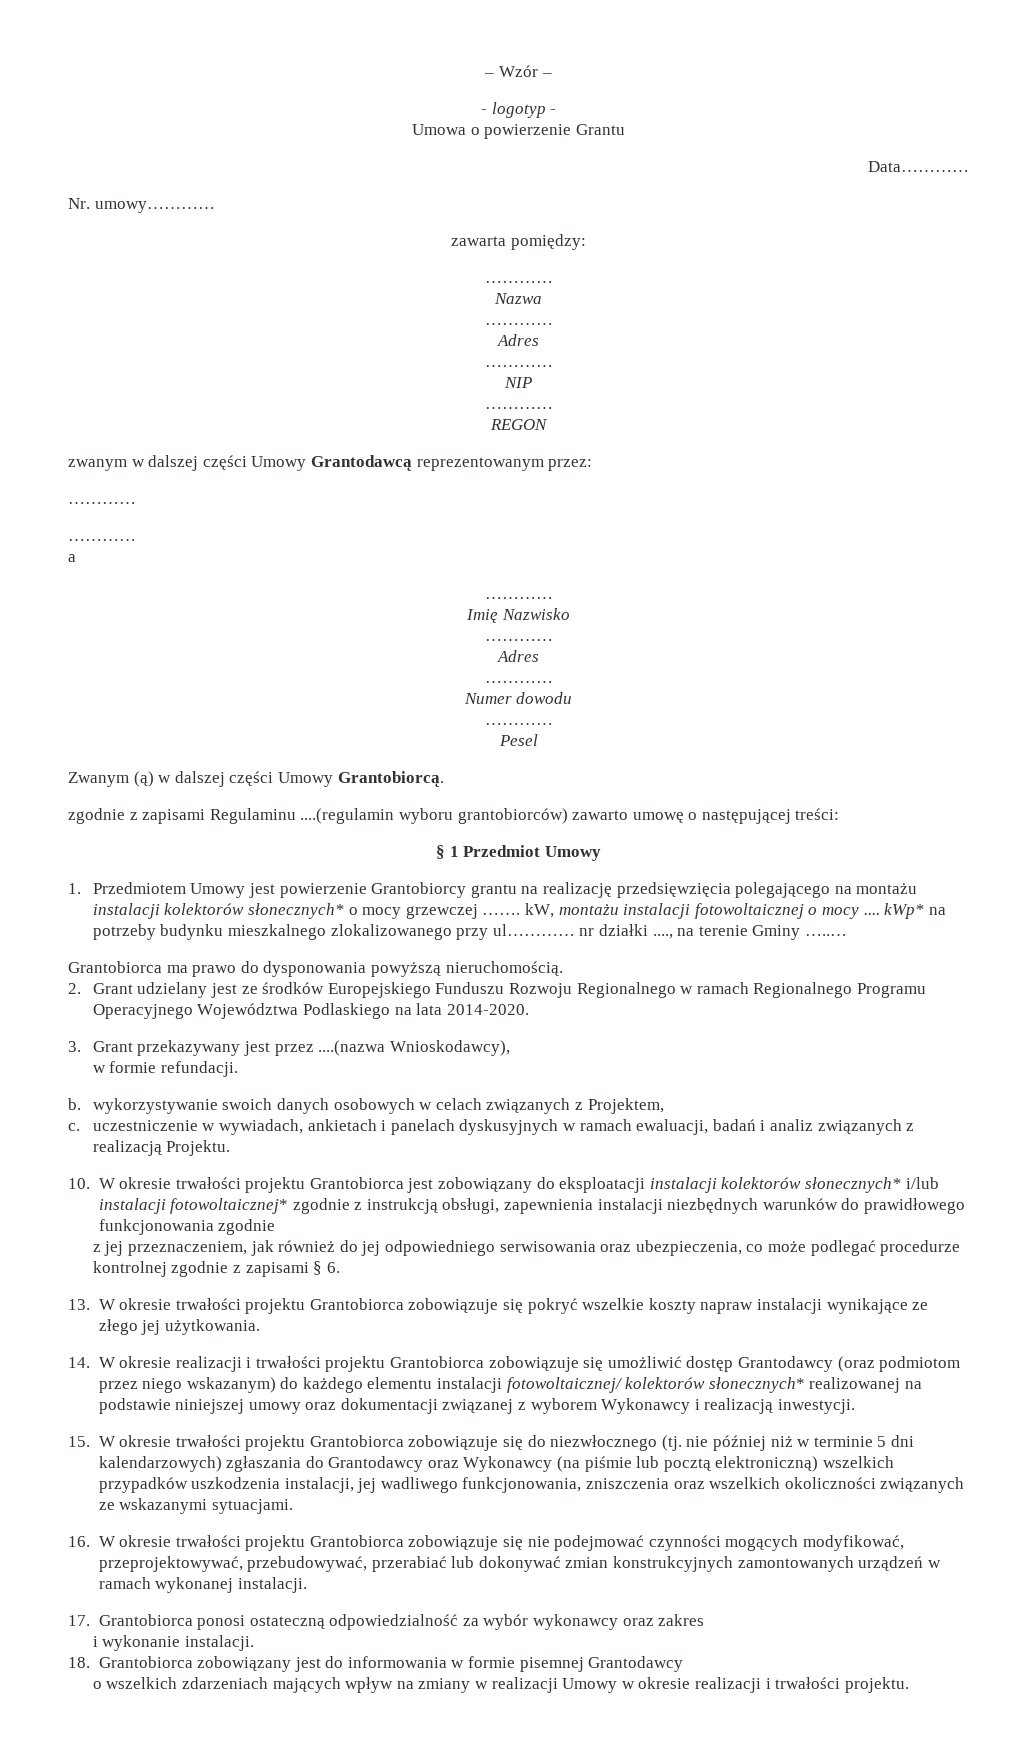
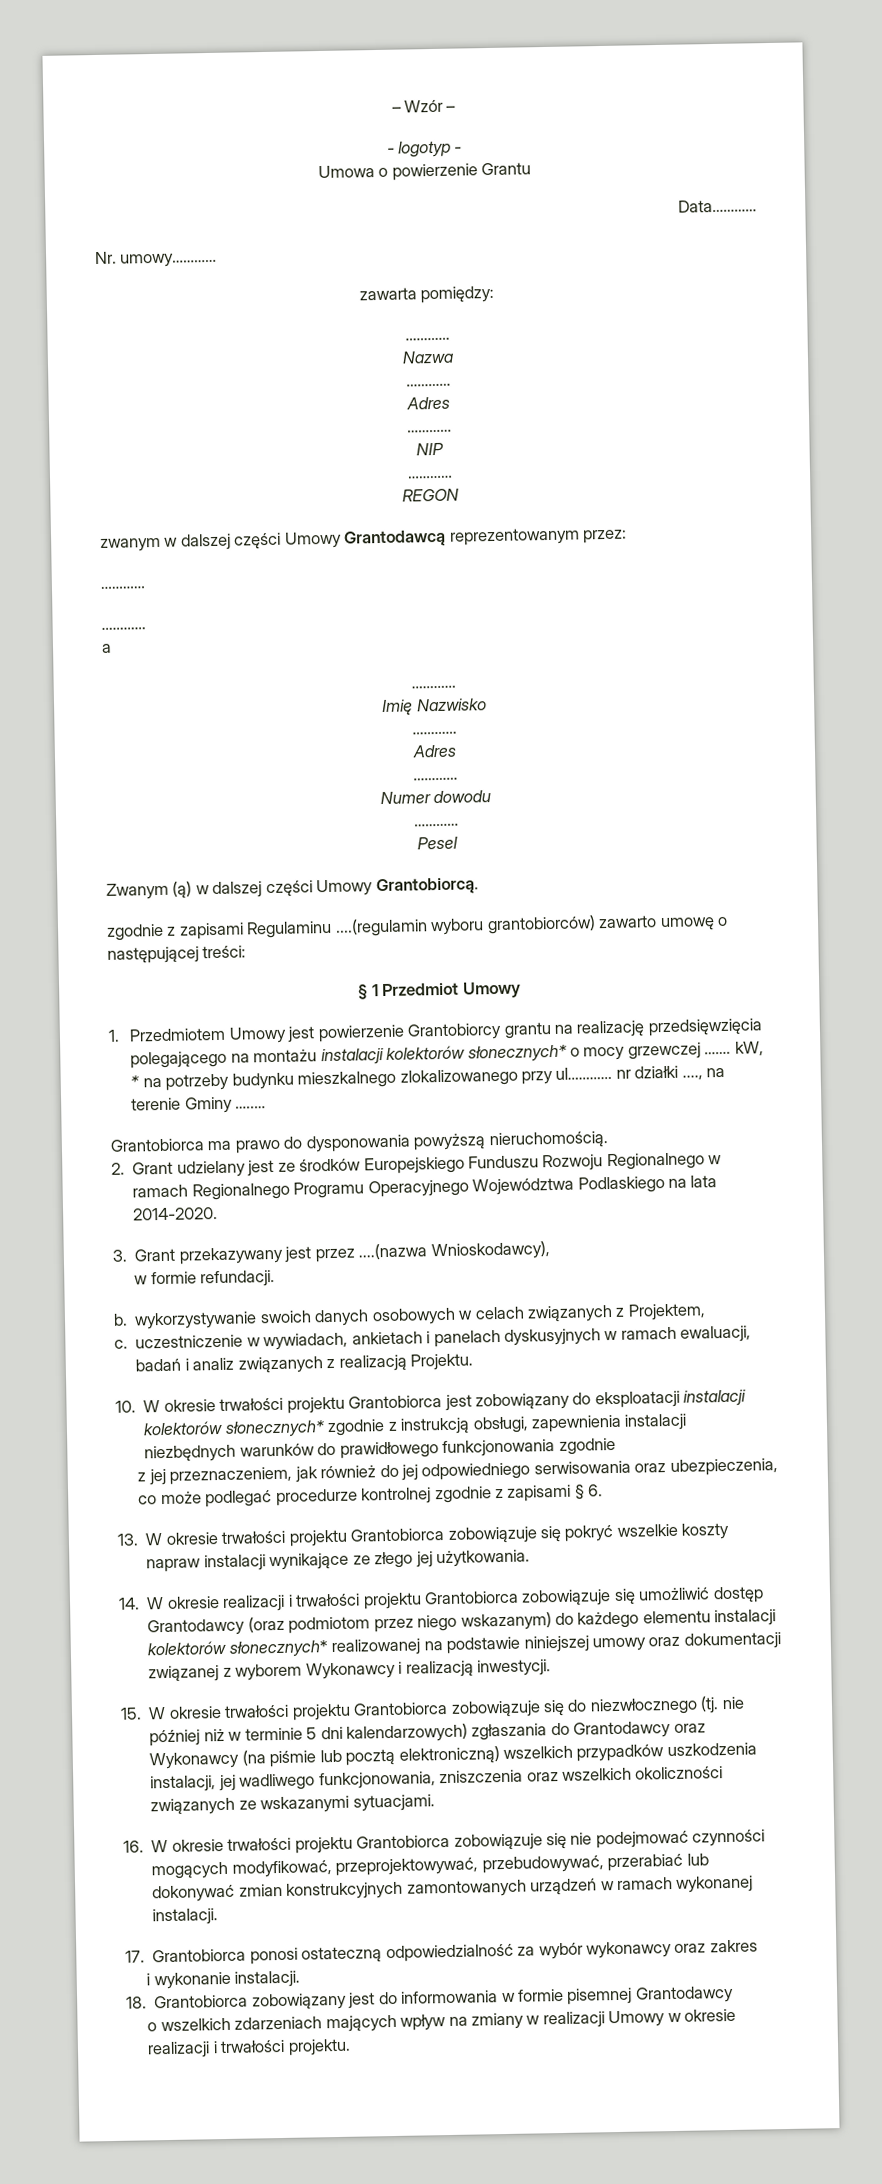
[558,903,925,919] montażu instalacji fotowoltaicznej o mocy .... kWp* -> [130,1075,140,1088] *
[905,1177,939,1189] [98,1198,289,1214] i/lub instalacji fotowoltaicznej* -> (325, 1429) none
[506,1377,623,1393] fotowoltaicznej/ -> (777, 1618) none

